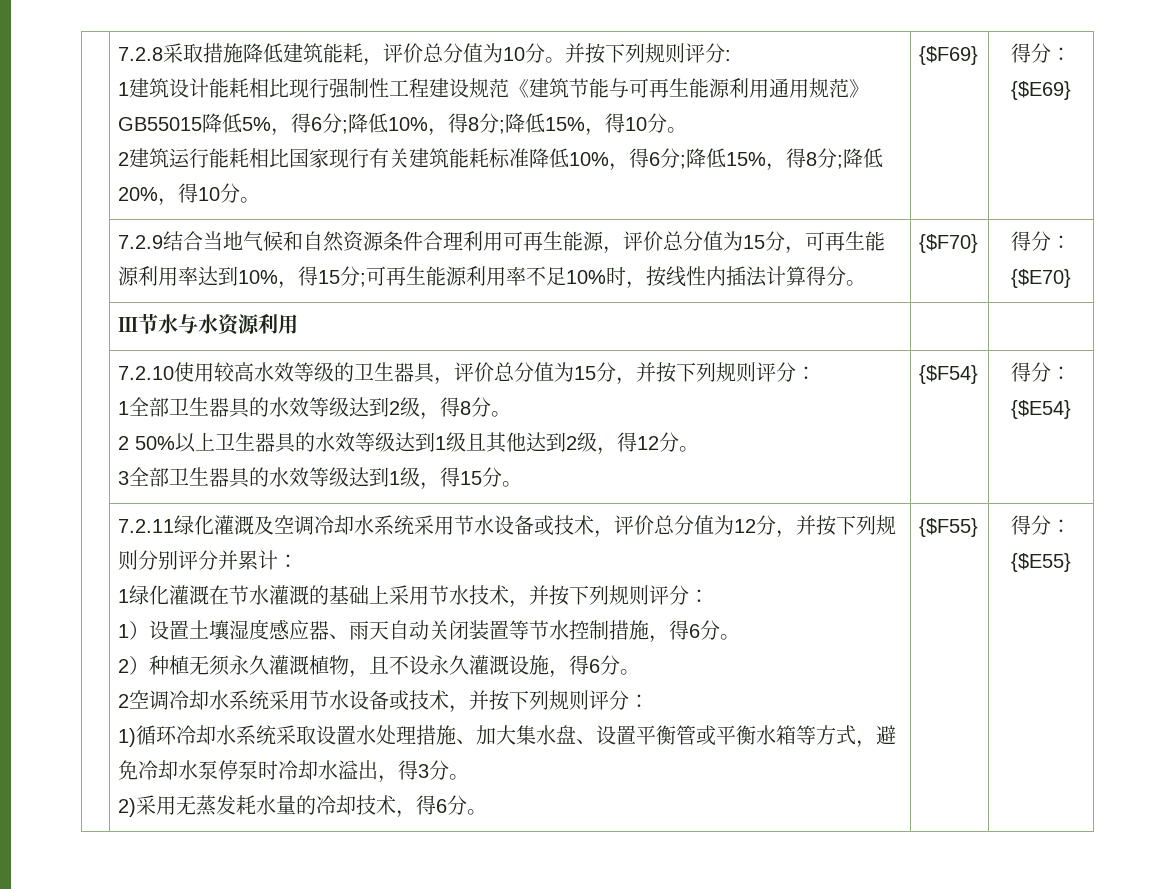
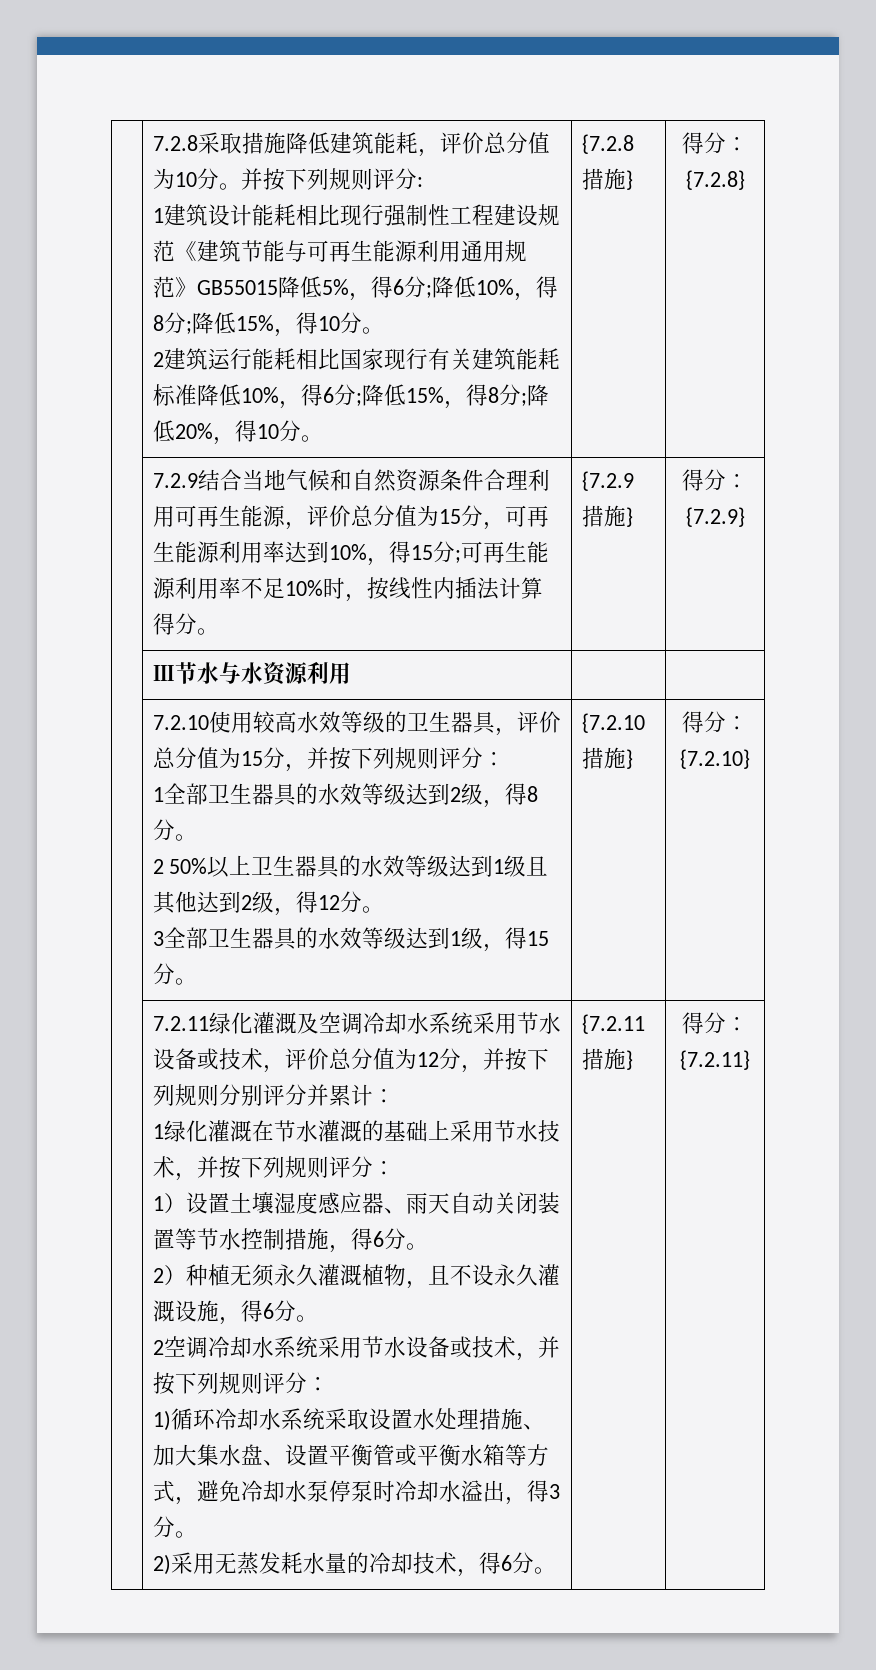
[919,46,979,65] [1011,43,1071,63] [1011,81,1071,100] {$F69} | 得分：{$E69} -> [581,134,634,154] [581,168,633,190] [682,132,748,154] [685,170,745,190] {7.2.8措施} | 得分：{7.2.8}
[919,234,979,253] [1011,231,1071,251] [1011,269,1071,288] {$F70} | 得分：{$E70} -> [581,471,634,491] [581,505,633,527] [682,469,748,491] [685,507,745,527] {7.2.9措施} | 得分：{7.2.9}
[919,365,979,384] [1011,362,1071,382] [1011,400,1071,419] {$F54} | 得分：{$E54} -> [581,713,645,733] [581,747,633,769] [682,711,748,733] [680,749,750,769] {7.2.10措施} | 得分：{7.2.10}
[919,518,979,537] [1011,515,1071,535] [1011,553,1071,572] {$F55} | 得分：{$E55} -> [581,1014,645,1034] [581,1048,633,1070] [682,1012,748,1034] [680,1050,750,1070] {7.2.11措施} | 得分：{7.2.11}

